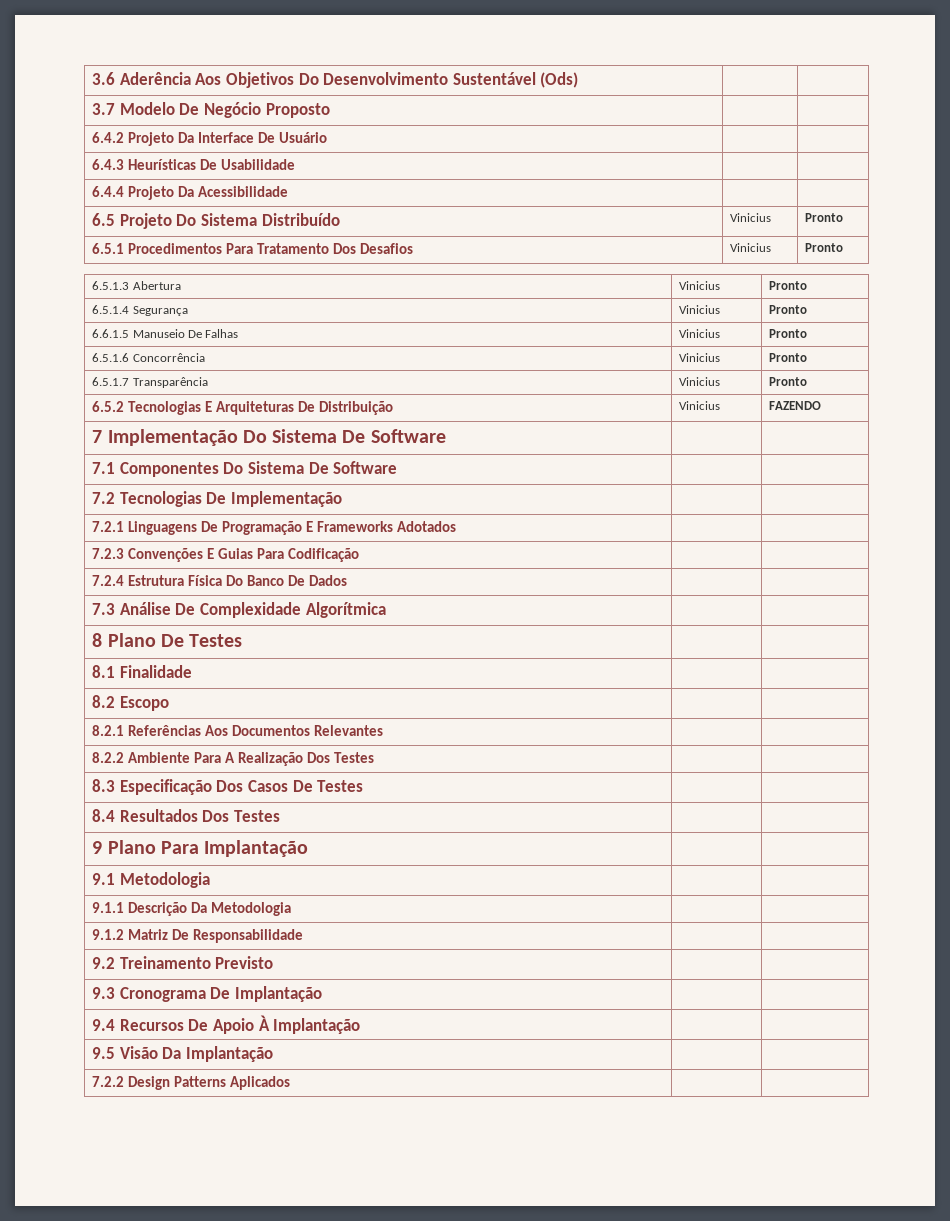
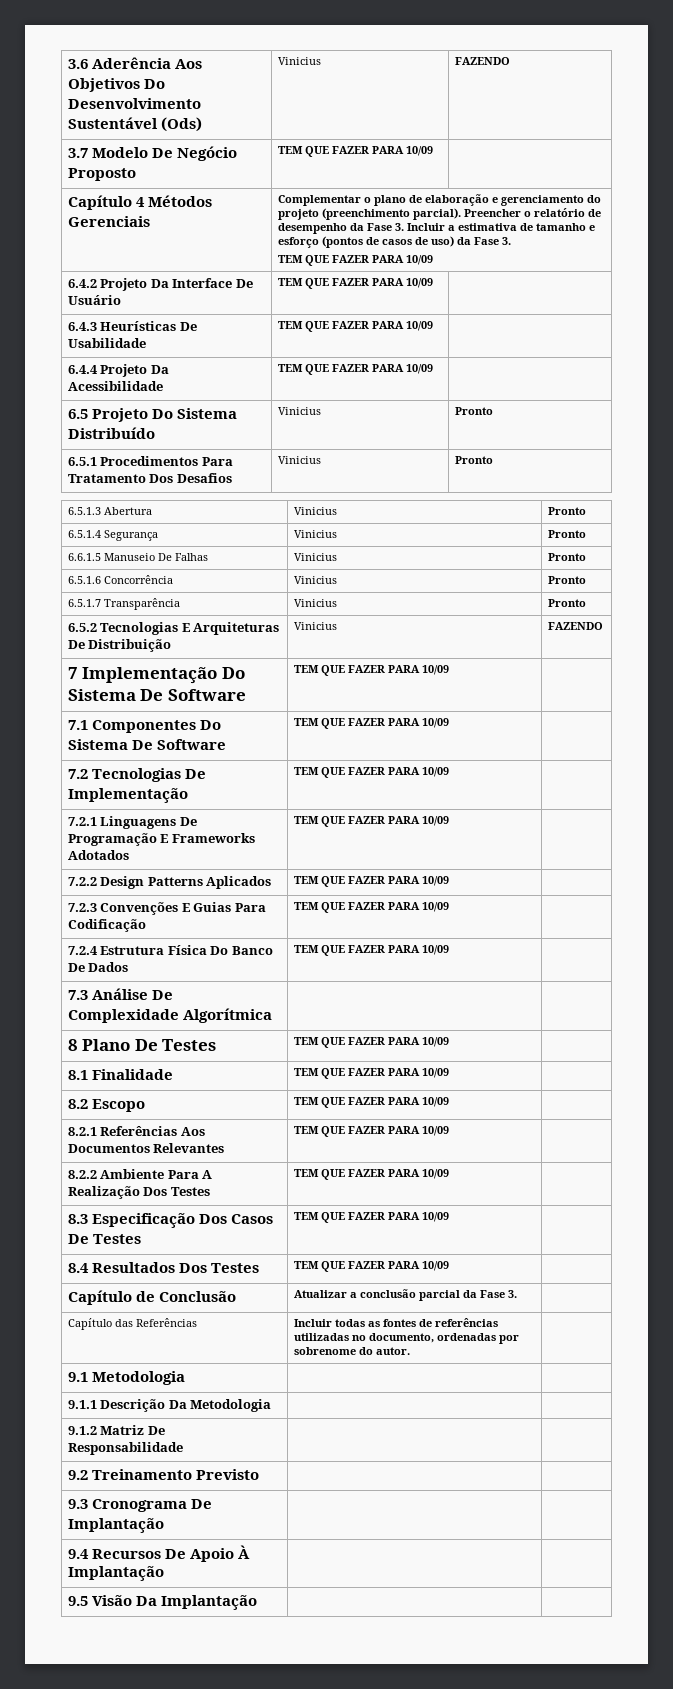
(579, 80) | -> [277,57,321,65] [454,57,510,65] Vinicius | FAZENDO
(330, 110) | -> [277,146,433,157] [67,195,212,210] [67,216,150,227] [277,194,601,206] [277,208,601,220] [277,223,595,234] [277,236,511,248] [277,255,433,266] TEM QUE FAZER PARA 10/09 | // Capítulo 4 Métodos Gerenciais | Complementar o plano de elaboração e gerenciamento do projeto (preenchimento parcial). Preencher o relatório de desempenho da Fase 3. Incluir a estimativa de tamanho e esforço (pontos de casos de uso) da Fase 3. // TEM QUE FAZER PARA 10/09
(327, 137) none -> [277,278,433,289] TEM QUE FAZER PARA 10/09
(296, 164) none -> [277,321,433,332] TEM QUE FAZER PARA 10/09
(289, 191) none -> [277,364,433,375] TEM QUE FAZER PARA 10/09
(446, 436) none -> [293,665,449,676] TEM QUE FAZER PARA 10/09
(398, 467) none -> [293,718,449,729] TEM QUE FAZER PARA 10/09
(343, 499) none -> [293,767,449,778] TEM QUE FAZER PARA 10/09
(456, 526) none -> [293,816,449,827] [67,876,272,889] [293,876,449,887] TEM QUE FAZER PARA 10/09 | // 7.2.2 Design Patterns Aplicados | TEM QUE FAZER PARA 10/09
(359, 555) none -> [293,902,449,913] TEM QUE FAZER PARA 10/09
(347, 580) none -> [293,945,449,956] TEM QUE FAZER PARA 10/09
[92,665,192,678] [92,695,169,711] | // 8.1 Finalidade | | // 8.2 Escopo | -> [293,1037,449,1048] [67,1069,173,1080] [293,1068,449,1079] [67,1099,145,1112] [293,1097,449,1108] TEM QUE FAZER PARA 10/09 | // 8.1 Finalidade | TEM QUE FAZER PARA 10/09 | // 8.2 Escopo | TEM QUE FAZER PARA 10/09
(383, 730) none -> [293,1126,449,1137] TEM QUE FAZER PARA 10/09
(374, 757) none -> [293,1169,449,1180] TEM QUE FAZER PARA 10/09
(364, 786) none -> [293,1212,449,1223] TEM QUE FAZER PARA 10/09
[92,840,309,857] | // 9 Plano Para Implantação | -> [293,1261,449,1272] [67,1290,236,1305] [293,1289,517,1301] [67,1318,197,1330] [293,1318,498,1327] [293,1333,519,1344] [293,1347,410,1355] TEM QUE FAZER PARA 10/09 | // Capítulo de Conclusão | Atualizar a conclusão parcial da Fase 3. | // Capítulo das Referências | Incluir todas as fontes de referências utilizadas no documento, ordenadas por sobrenome do autor.
[92,1076,291,1090] // 7.2.2 Design Patterns Aplicados | | -> (257, 1602) none

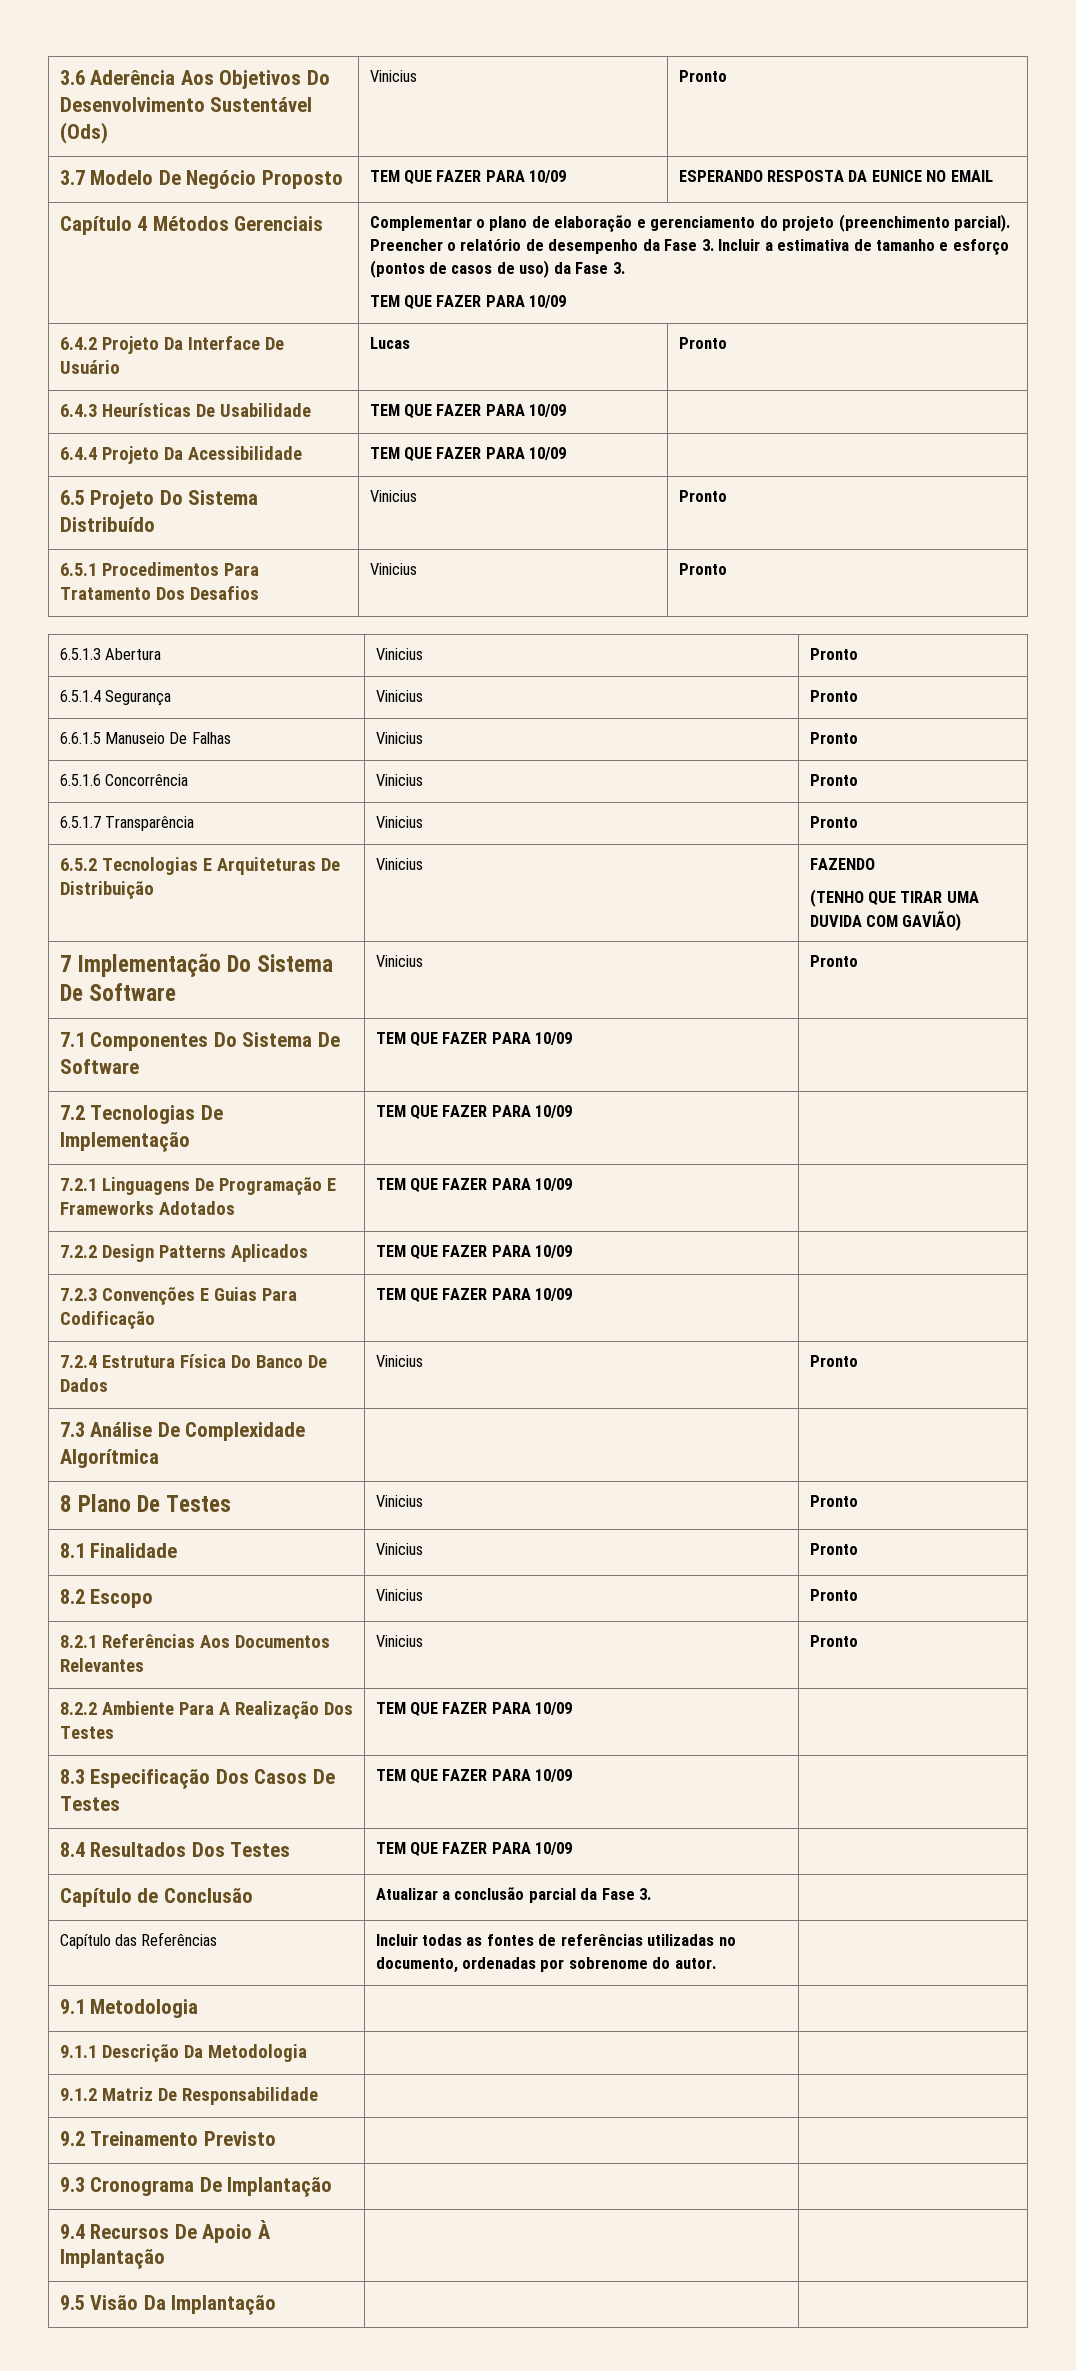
[454,57,510,65] FAZENDO -> [678,70,727,82] Pronto
(433, 151) none -> [678,170,993,182] ESPERANDO RESPOSTA DA EUNICE NO EMAIL
[277,278,433,289] TEM QUE FAZER PARA 10/09 | -> [369,337,410,349] [678,337,727,349] Lucas | Pronto
(603, 626) none -> [809,889,979,907] [809,911,962,931] // (TENHO QUE TIRAR UMA DUVIDA COM GAVIÃO)
[293,665,449,676] TEM QUE FAZER PARA 10/09 | -> [375,955,423,967] [809,955,858,967] Vinicius | Pronto
[293,945,449,956] TEM QUE FAZER PARA 10/09 | -> [375,1355,423,1367] [809,1355,858,1367] Vinicius | Pronto
[293,1037,449,1048] [67,1069,173,1080] [293,1068,449,1079] [67,1099,145,1112] [293,1097,449,1108] TEM QUE FAZER PARA 10/09 | // 8.1 Finalidade | TEM QUE FAZER PARA 10/09 | // 8.2 Escopo | TEM QUE FAZER PARA 10/09 | -> [375,1495,423,1507] [809,1495,858,1507] [59,1543,178,1558] [375,1543,423,1555] [809,1543,858,1555] [59,1589,154,1608] [375,1589,423,1601] [809,1589,858,1601] Vinicius | Pronto // 8.1 Finalidade | Vinicius | Pronto // 8.2 Escopo | Vinicius | Pronto
[293,1126,449,1137] TEM QUE FAZER PARA 10/09 | -> [375,1635,423,1647] [809,1635,858,1647] Vinicius | Pronto

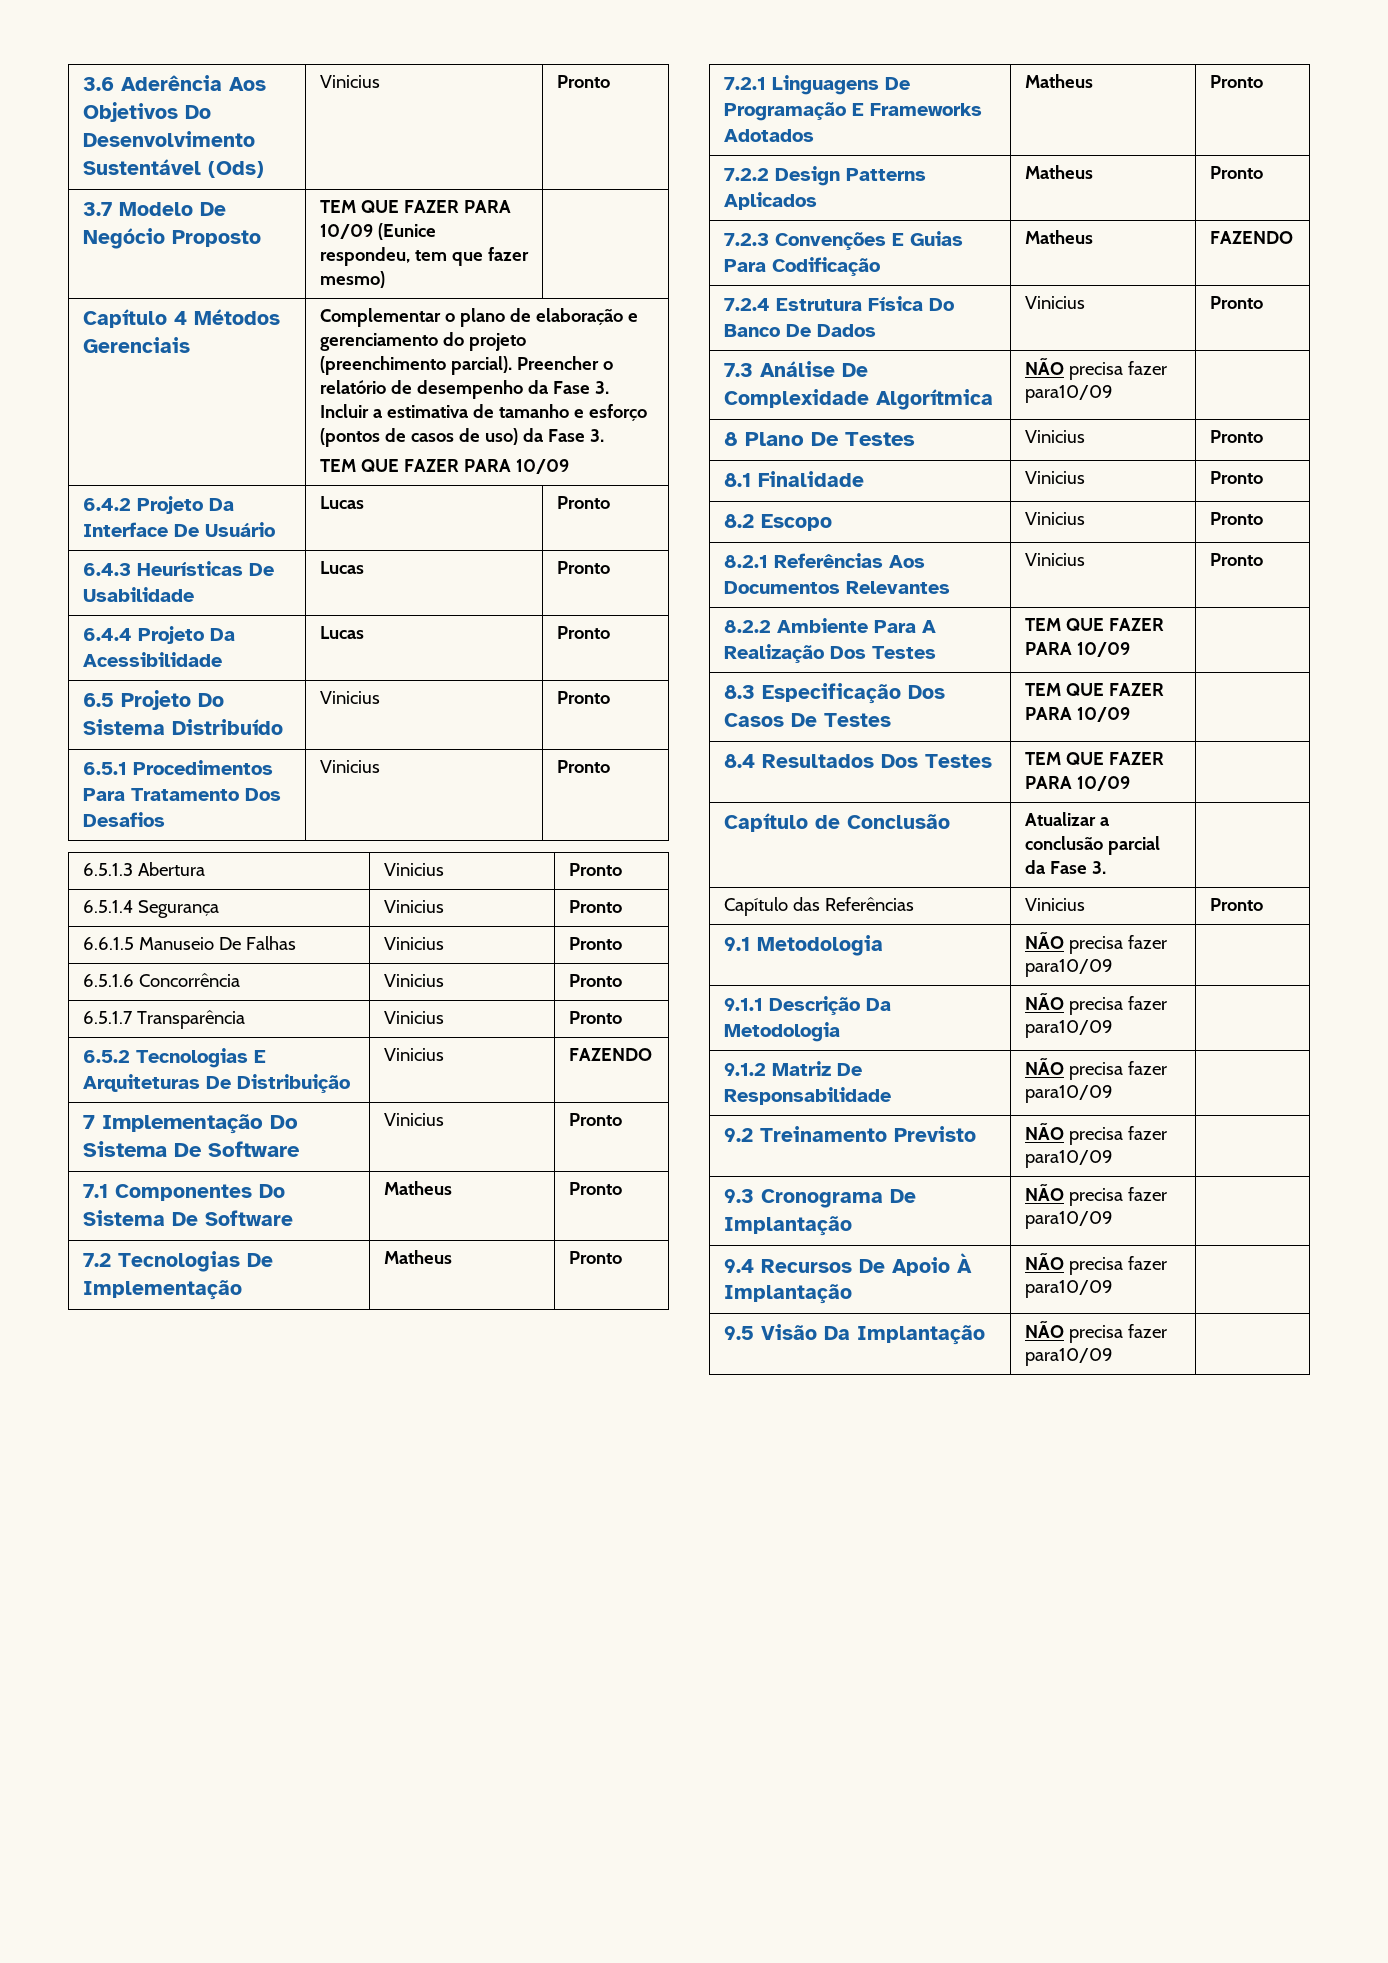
[678,170,993,182] | ESPERANDO RESPOSTA DA EUNICE NO EMAIL -> [377,223,436,240] [319,247,529,266] [319,271,385,288] (Eunice respondeu, tem que fazer mesmo) |
[369,404,567,418] TEM QUE FAZER PARA 10/09 | -> [319,561,364,574] [556,561,610,574] Lucas | Pronto
[369,447,567,461] TEM QUE FAZER PARA 10/09 | -> [319,626,364,639] [556,626,610,639] Lucas | Pronto
[809,889,979,907] [809,911,962,931] // (TENHO QUE TIRAR UMA DUVIDA COM GAVIÃO) -> (652, 1054) none
[375,1032,573,1046] TEM QUE FAZER PARA 10/09 | -> [383,1181,452,1195] [568,1182,622,1195] Matheus | Pronto
[375,1105,573,1119] TEM QUE FAZER PARA 10/09 | -> [383,1250,452,1264] [568,1251,622,1264] Matheus | Pronto
[375,1178,573,1192] TEM QUE FAZER PARA 10/09 | -> [1024,74,1093,88] [1209,75,1263,88] Matheus | Pronto
[375,1245,573,1259] TEM QUE FAZER PARA 10/09 | -> [1024,165,1093,179] [1209,166,1263,179] Matheus | Pronto
[375,1288,573,1302] TEM QUE FAZER PARA 10/09 | -> [1024,230,1093,244] [1209,231,1293,244] Matheus | FAZENDO
(159, 1458) none -> [1024,358,1167,380] [1024,385,1113,403] NÃO precisa fazer para10/09
[375,1934,736,1946] [375,1957,716,1973] [59,1999,199,2018] Incluir todas as fontes de referências utilizadas no documento, ordenadas por sobrenome do autor. | // 9.1 Metodologia | -> [1024,898,1085,911] [1209,898,1263,911] [723,935,883,956] [1024,932,1167,954] [1024,959,1113,977] Vinicius | Pronto // 9.1 Metodologia | NÃO precisa fazer para10/09
(307, 2053) none -> [1024,993,1167,1015] [1024,1020,1113,1038] NÃO precisa fazer para10/09
(318, 2096) none -> [1024,1058,1167,1080] [1024,1085,1113,1103] NÃO precisa fazer para10/09
(276, 2138) none -> [1024,1123,1167,1145] [1024,1150,1113,1168] NÃO precisa fazer para10/09
(333, 2187) none -> [1024,1184,1167,1206] [1024,1211,1113,1229] NÃO precisa fazer para10/09
(165, 2259) none -> [1024,1253,1167,1275] [1024,1280,1113,1298] NÃO precisa fazer para10/09
(277, 2305) none -> [1024,1321,1167,1343] [1024,1348,1113,1366] NÃO precisa fazer para10/09

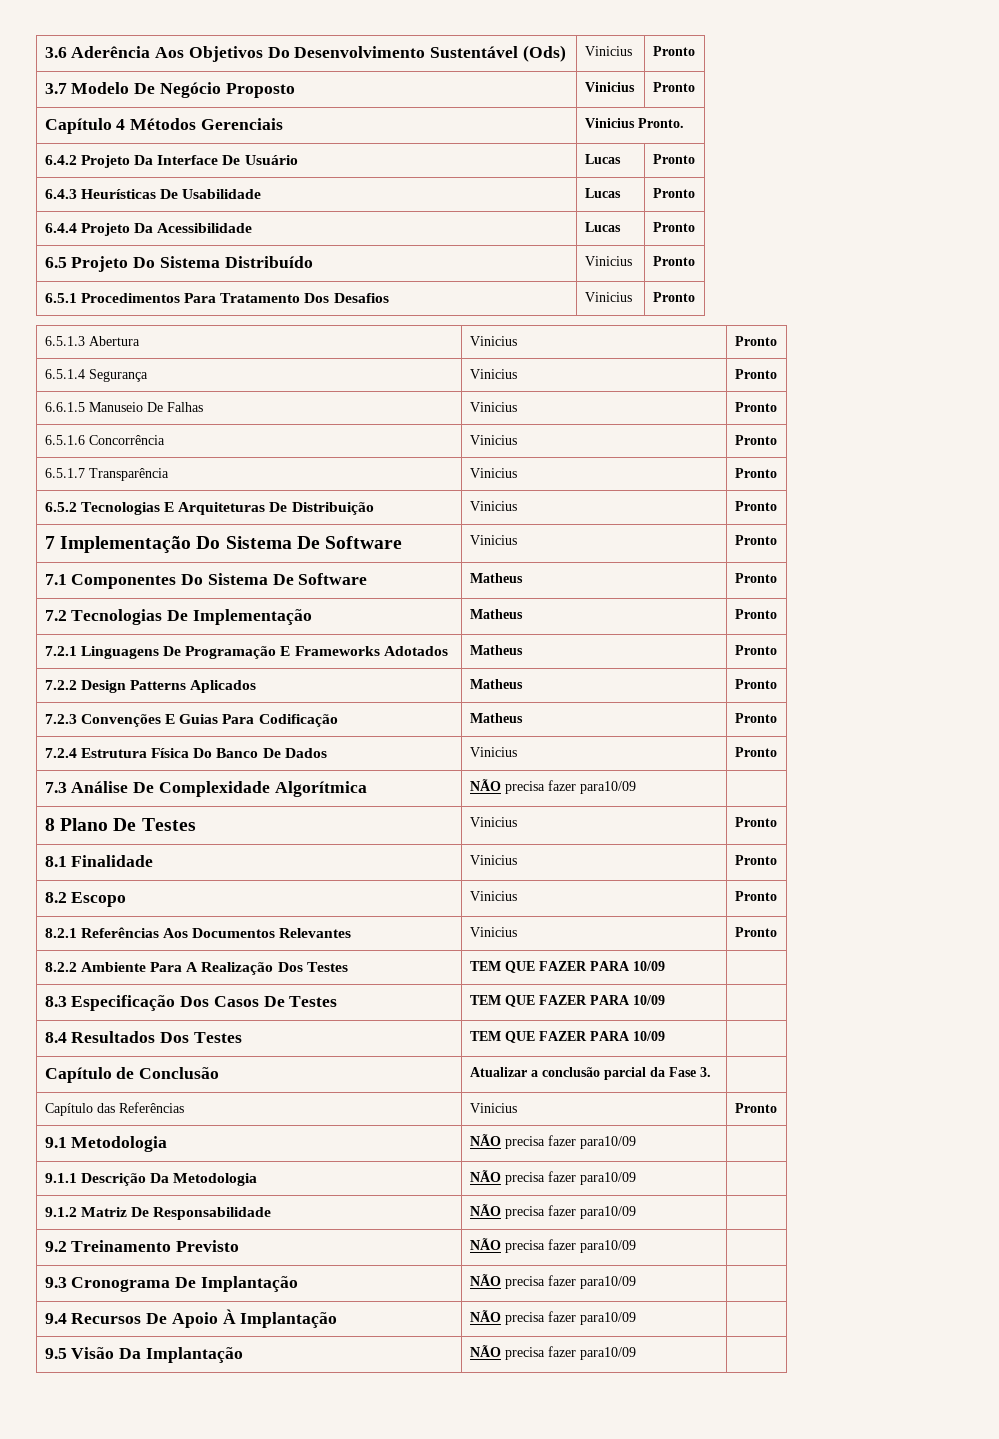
[319,200,511,213] [319,223,436,240] [319,247,529,266] [319,271,385,288] [82,309,280,328] [82,337,190,353] [319,308,638,327] [319,332,526,351] [319,356,613,375] [319,380,609,399] [319,404,647,421] [319,428,604,447] [319,459,569,474] TEM QUE FAZER PARA 10/09 (Eunice respondeu, tem que fazer mesmo) | // Capítulo 4 Métodos Gerenciais | Complementar o plano de elaboração e gerenciamento do projeto (preenchimento parcial). Preencher o relatório de desempenho da Fase 3. Incluir a estimativa de tamanho e esforço (pontos de casos de uso) da Fase 3. // TEM QUE FAZER PARA 10/09 -> [584,82,635,92] [652,82,695,92] [44,118,283,134] [584,118,684,128] Vinicius | Pronto // Capítulo 4 Métodos Gerenciais | Vinicius Pronto.
[568,1048,652,1061] FAZENDO -> [734,501,777,511] Pronto
[1209,231,1293,244] FAZENDO -> [734,713,777,723] Pronto

